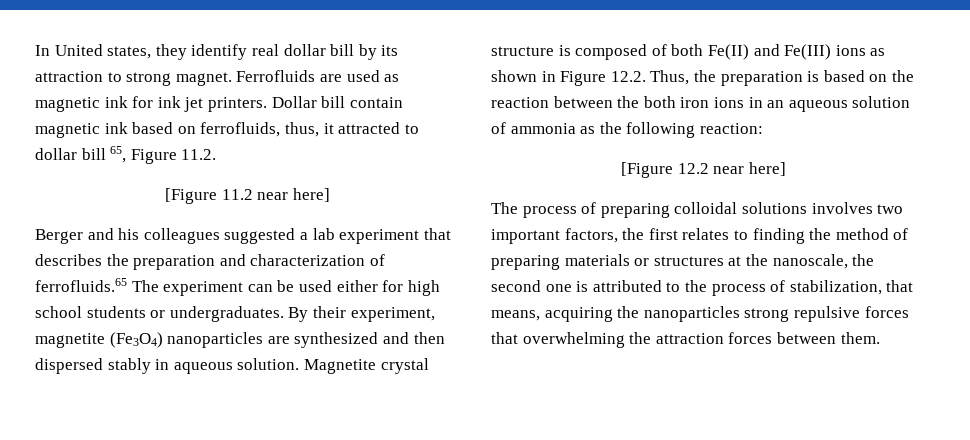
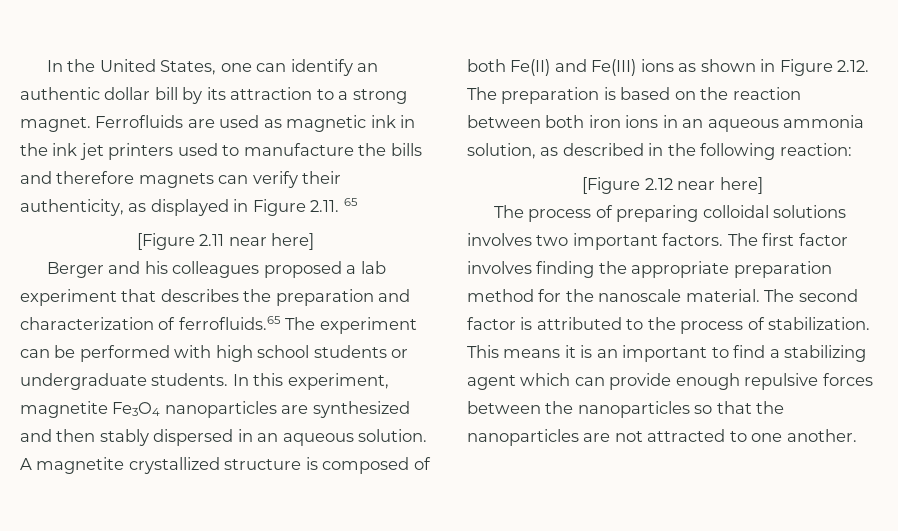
[35,44,279,60] In United states, they identify real -> [46,59,379,76] [20,87,100,100] In the United States, one can identify an authentic
(122, 77) none -> [338,91,349,100] a
[132,96,403,112] [35,122,419,138] [35,146,217,164] [165,188,253,204] for ink jet printers. Dollar bill contain magnetic ink based on ferrofluids, thus, it attracted to dollar bill 65, Figure 11.2. // [Figure 11.2 -> [400,115,416,128] [20,143,422,160] [20,171,342,188] [20,198,358,216] [136,233,225,250] in the ink jet printers used to manufacture the bills and therefore magnets can verify their authenticity, as displayed in Figure 2.11. 65 // [Figure 2.11
[224,228,296,244] suggested -> [263,261,342,278] proposed
[298,280,404,292] used either for -> [79,345,212,362] performed with
[169,306,346,322] undergraduates. By their -> [20,373,284,390] undergraduate students. In this
[109,332,163,348] (Fe3O4) -> [112,402,161,416] Fe3O4
[35,358,429,374] dispersed stably in aqueous solution. Magnetite crystal -> [99,429,428,446] [20,457,220,474] stably dispersed in an aqueous solution. A magnetite crystallized
[610,70,716,85] 12.2. Thus, the -> [837,60,870,72] [467,87,497,100] 2.12. The
[617,96,640,108] the -> (541, 121) none
[852,96,911,108] [491,122,596,134] solution of ammonia as -> [783,115,865,128] [467,143,664,159] ammonia solution, as described in
[677,163,709,174] 12.2 -> [644,178,673,190] 2.12
[564,228,909,244] [491,254,875,270] [491,280,572,292] factors, the first relates to finding the method of preparing materials or structures at the nanoscale, the second one -> [662,233,848,246] [467,261,832,278] [467,289,858,302] [467,317,516,330] factors. The first factor involves finding the appropriate preparation method for the nanoscale material. The second factor
[789,280,914,295] [491,306,909,322] [491,332,880,348] stabilization, that means, acquiring the nanoparticles strong repulsive forces that overwhelming the attraction forces between them. -> [768,317,871,330] [467,345,867,362] [467,373,873,390] [467,401,785,418] [467,429,857,446] stabilization. This means it is an important to find a stabilizing agent which can provide enough repulsive forces between the nanoparticles so that the nanoparticles are not attracted to one another.

